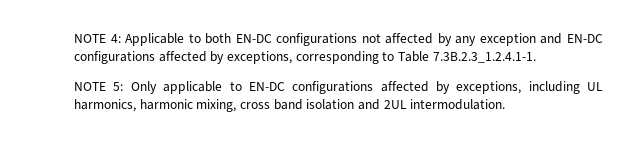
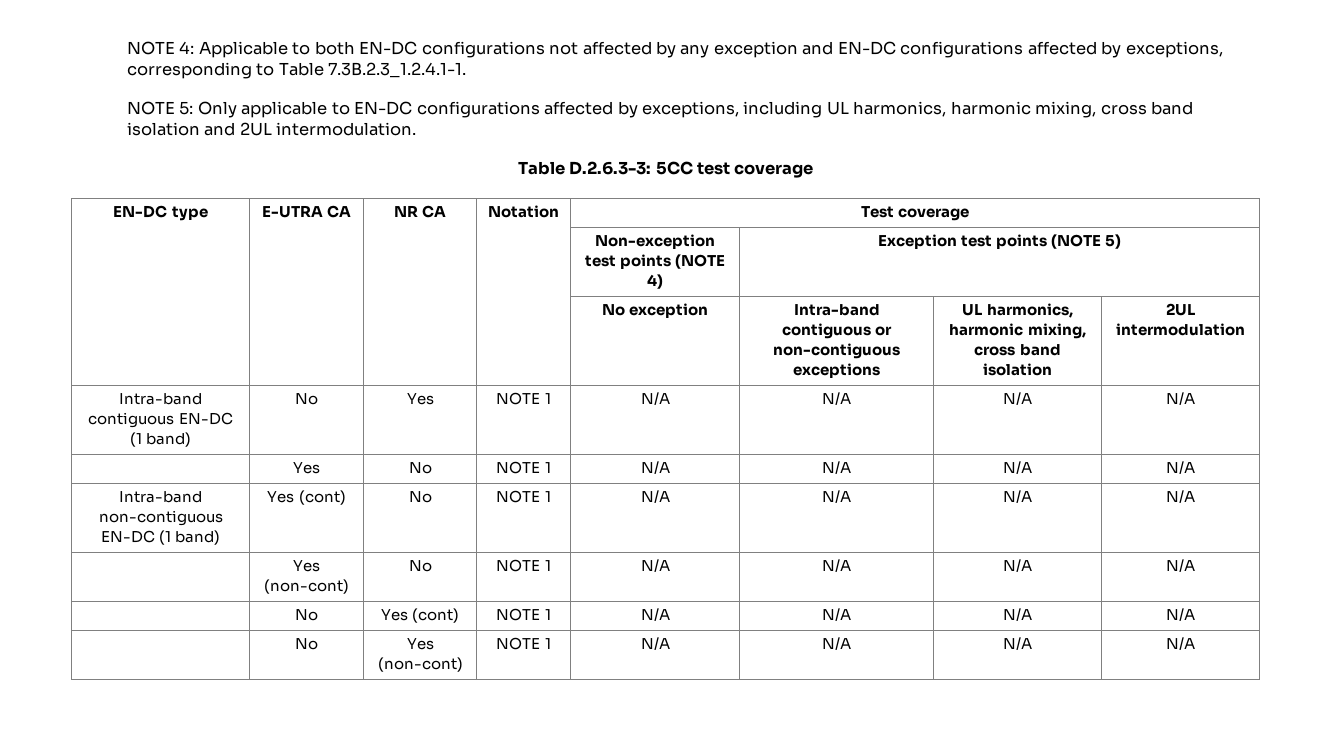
(506, 104) none -> [517,161,814,178] [113,205,208,221] [261,205,352,218] [393,205,447,218] [488,205,559,218] [860,206,970,221] [595,234,715,249] [584,254,726,269] [647,274,663,289] [877,234,1122,249] [601,303,709,318] [793,304,880,316] [781,323,893,339] [773,343,900,359] [793,363,880,378] [962,303,1073,318] [949,323,1086,339] [974,344,1061,356] [983,363,1052,376] [1166,303,1195,316] [1116,323,1245,336] [119,393,202,405] [88,412,233,428] [129,432,192,447] [295,393,318,405] [406,393,434,405] [496,392,551,405] [640,392,670,405] [822,392,851,405] [1003,392,1032,405] [1166,392,1195,405] [293,462,320,474] [408,462,432,474] [496,461,551,474] [640,461,670,474] [822,461,851,474] [1003,461,1032,474] [1166,461,1195,474] [119,491,202,503] [98,510,223,526] [100,530,221,545] [267,490,346,505] [408,491,432,503] [496,490,551,503] [640,490,670,503] [822,490,851,503] [1003,490,1032,503] [1166,490,1195,503] [293,560,320,572] [264,579,349,594] [408,560,432,572] [496,559,551,572] [640,559,670,572] [822,559,851,572] [1003,559,1032,572] [1166,559,1195,572] [295,609,318,621] [380,608,460,623] [496,608,551,621] [640,608,670,621] [822,608,851,621] [1003,608,1032,621] [1166,608,1195,621] [295,638,318,650] [406,638,434,650] [377,657,463,672] [496,637,551,650] [640,637,670,650] [822,637,851,650] [1003,637,1032,650] [1166,637,1195,650] // Table D.2.6.3-3: 5CC test coverage // EN-DC type | E-UTRA CA | NR CA | Notation | Test coverage // | | | | Non-exception test points (NOTE 4) | Exception test points (NOTE 5) // | | | | No exception | Intra-band contiguous or non-contiguous exceptions | UL harmonics, harmonic mixing, cross band isolation | 2UL intermodulation // Intra-band contiguous EN-DC (1 band) | No | Yes | NOTE 1 | N/A | N/A | N/A | N/A // | Yes | No | NOTE 1 | N/A | N/A | N/A | N/A // Intra-band non-contiguous EN-DC (1 band) | Yes (cont) | No | NOTE 1 | N/A | N/A | N/A | N/A // | Yes (non-cont) | No | NOTE 1 | N/A | N/A | N/A | N/A // | No | Yes (cont) | NOTE 1 | N/A | N/A | N/A | N/A // | No | Yes (non-cont) | NOTE 1 | N/A | N/A | N/A | N/A

